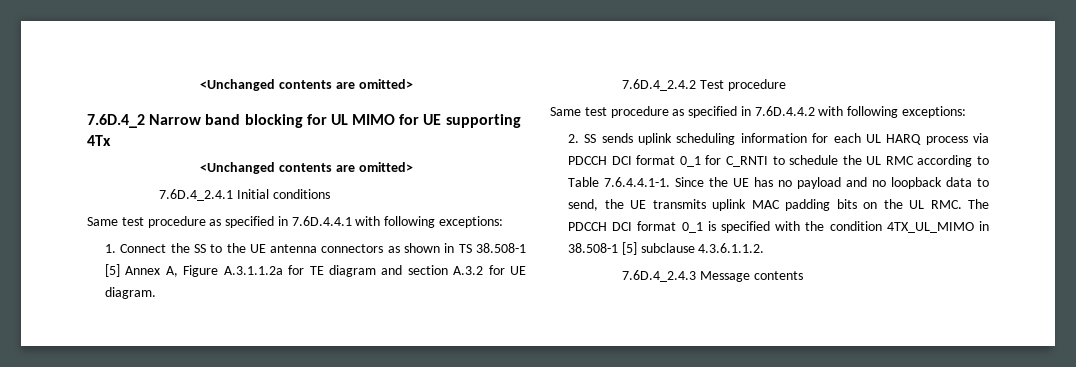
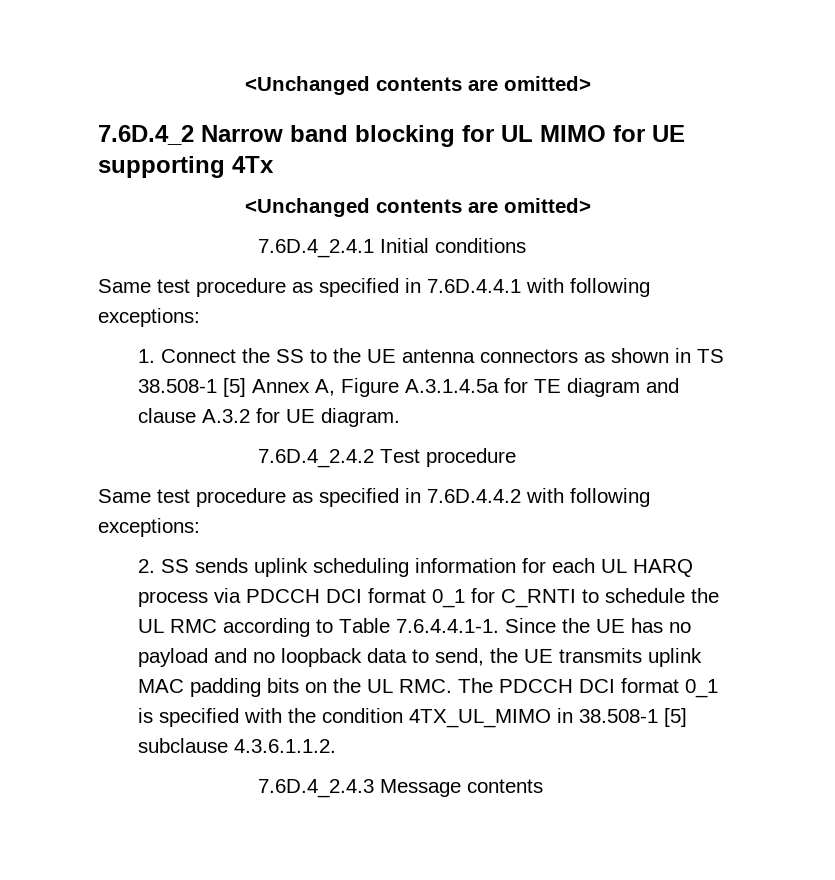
[223,266,283,275] A.3.1.1.2a -> [405,379,500,393] A.3.1.4.5a
[407,265,448,275] section -> [138,408,197,423] clause

